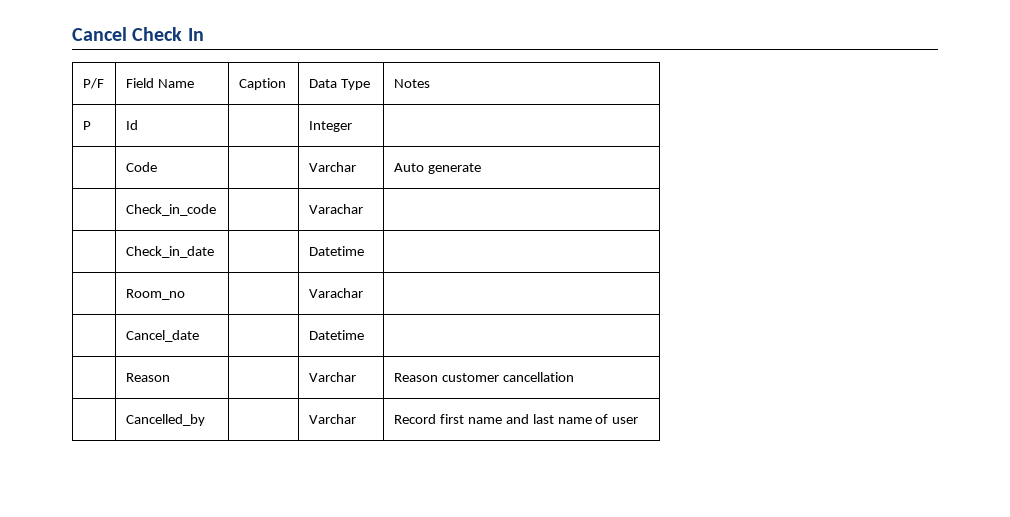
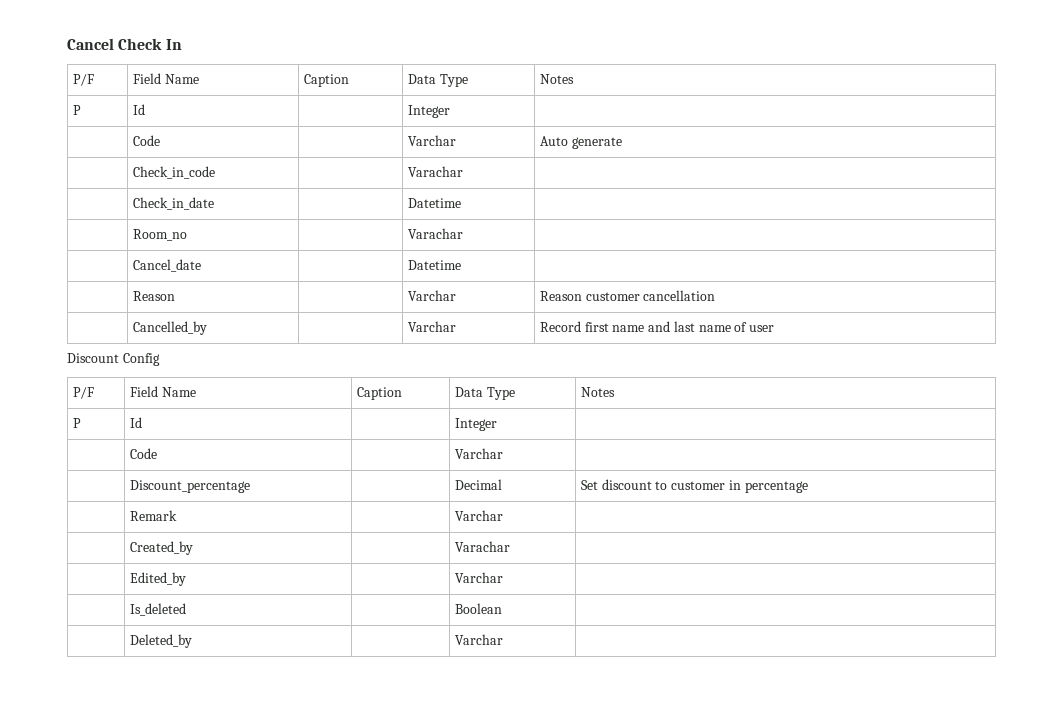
(639, 420) none -> [67,353,160,366] [72,387,94,399] [129,386,196,397] [356,387,402,400] [454,387,515,400] [580,387,615,397] [72,418,81,428] [129,417,142,428] [454,418,497,431] [129,448,157,459] [454,448,503,459] [129,480,250,493] [454,479,502,490] [580,479,808,493] [129,510,177,521] [454,510,503,521] [129,541,193,555] [454,541,510,552] [129,572,186,586] [454,572,503,583] [129,603,186,616] [454,603,502,614] [129,634,192,648] [454,634,503,645] // Discount Config // P/F | Field Name | Caption | Data Type | Notes // P | Id | | Integer | // | Code | | Varchar | // | Discount_percentage | | Decimal | Set discount to customer in percentage // | Remark | | Varchar | // | Created_by | | Varachar | // | Edited_by | | Varchar | // | Is_deleted | | Boolean | // | Deleted_by | | Varchar |

